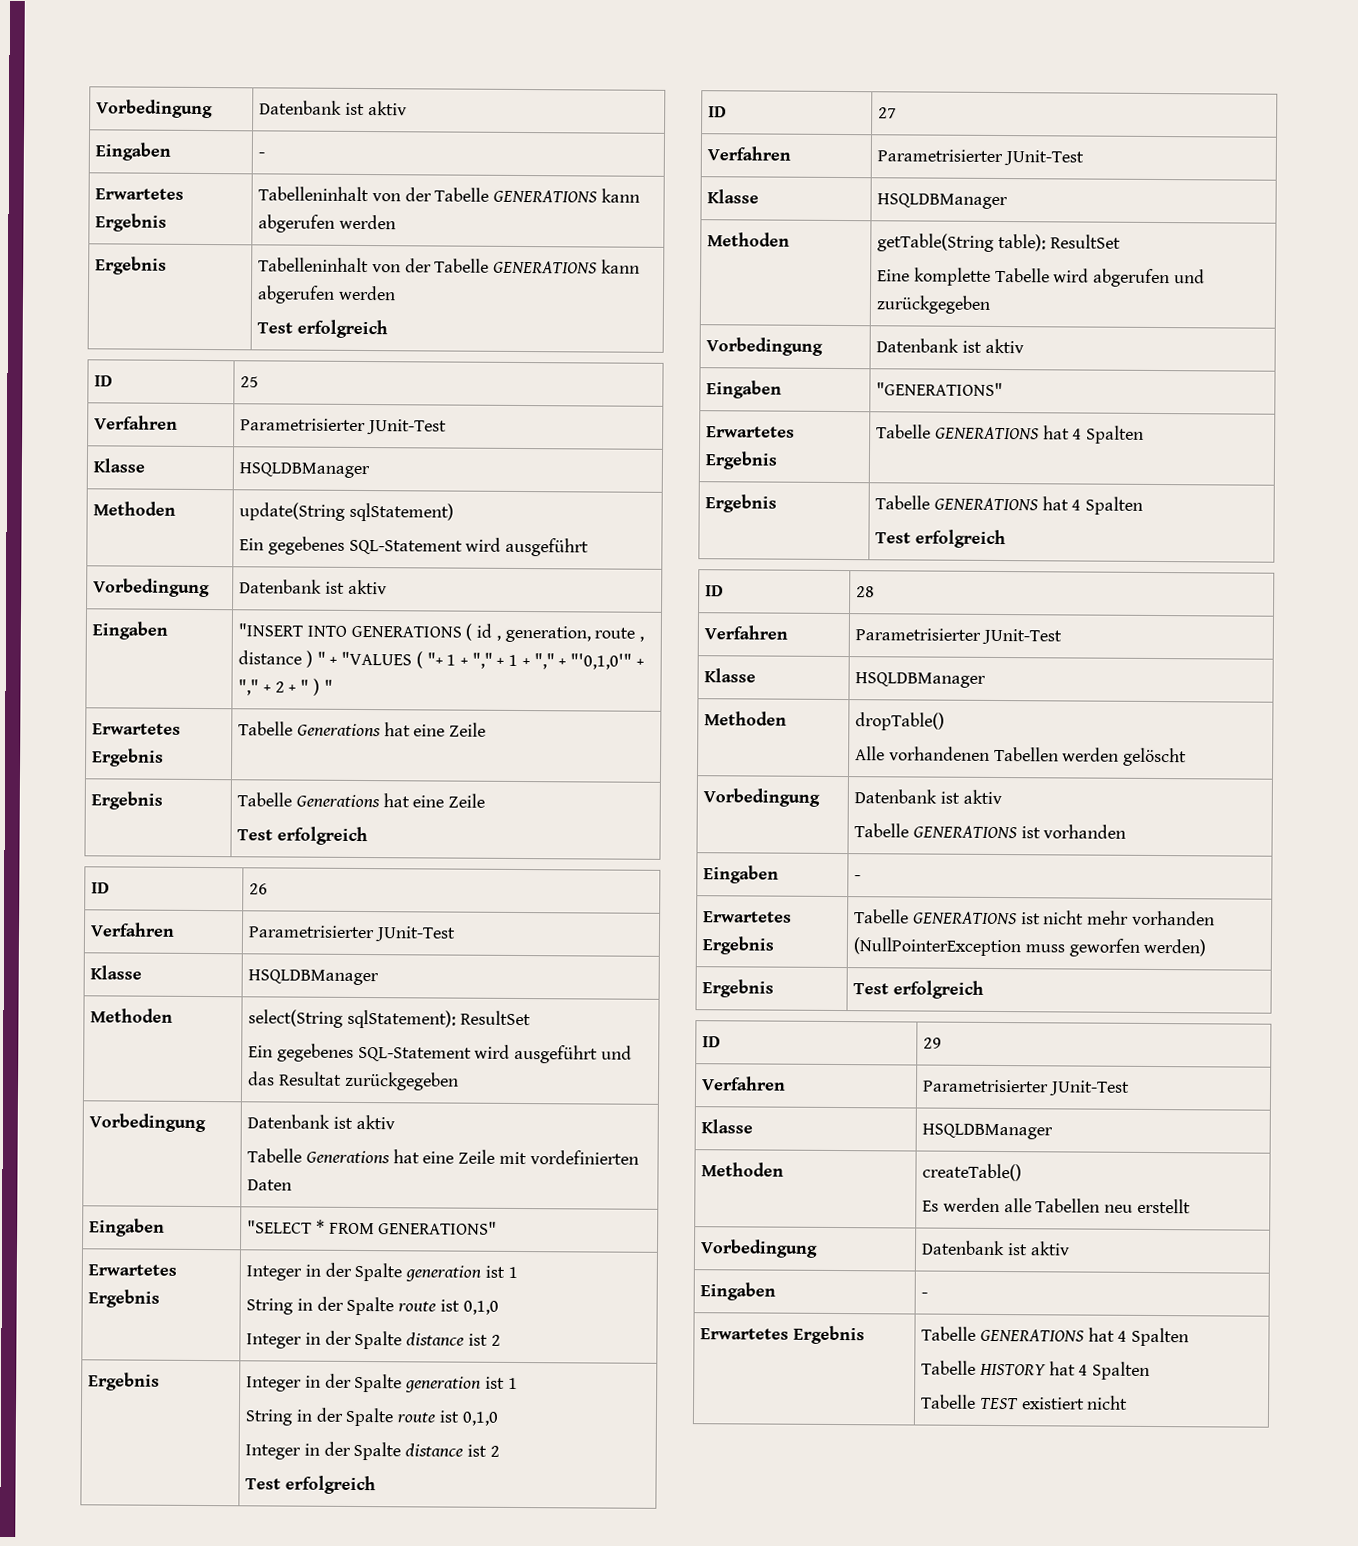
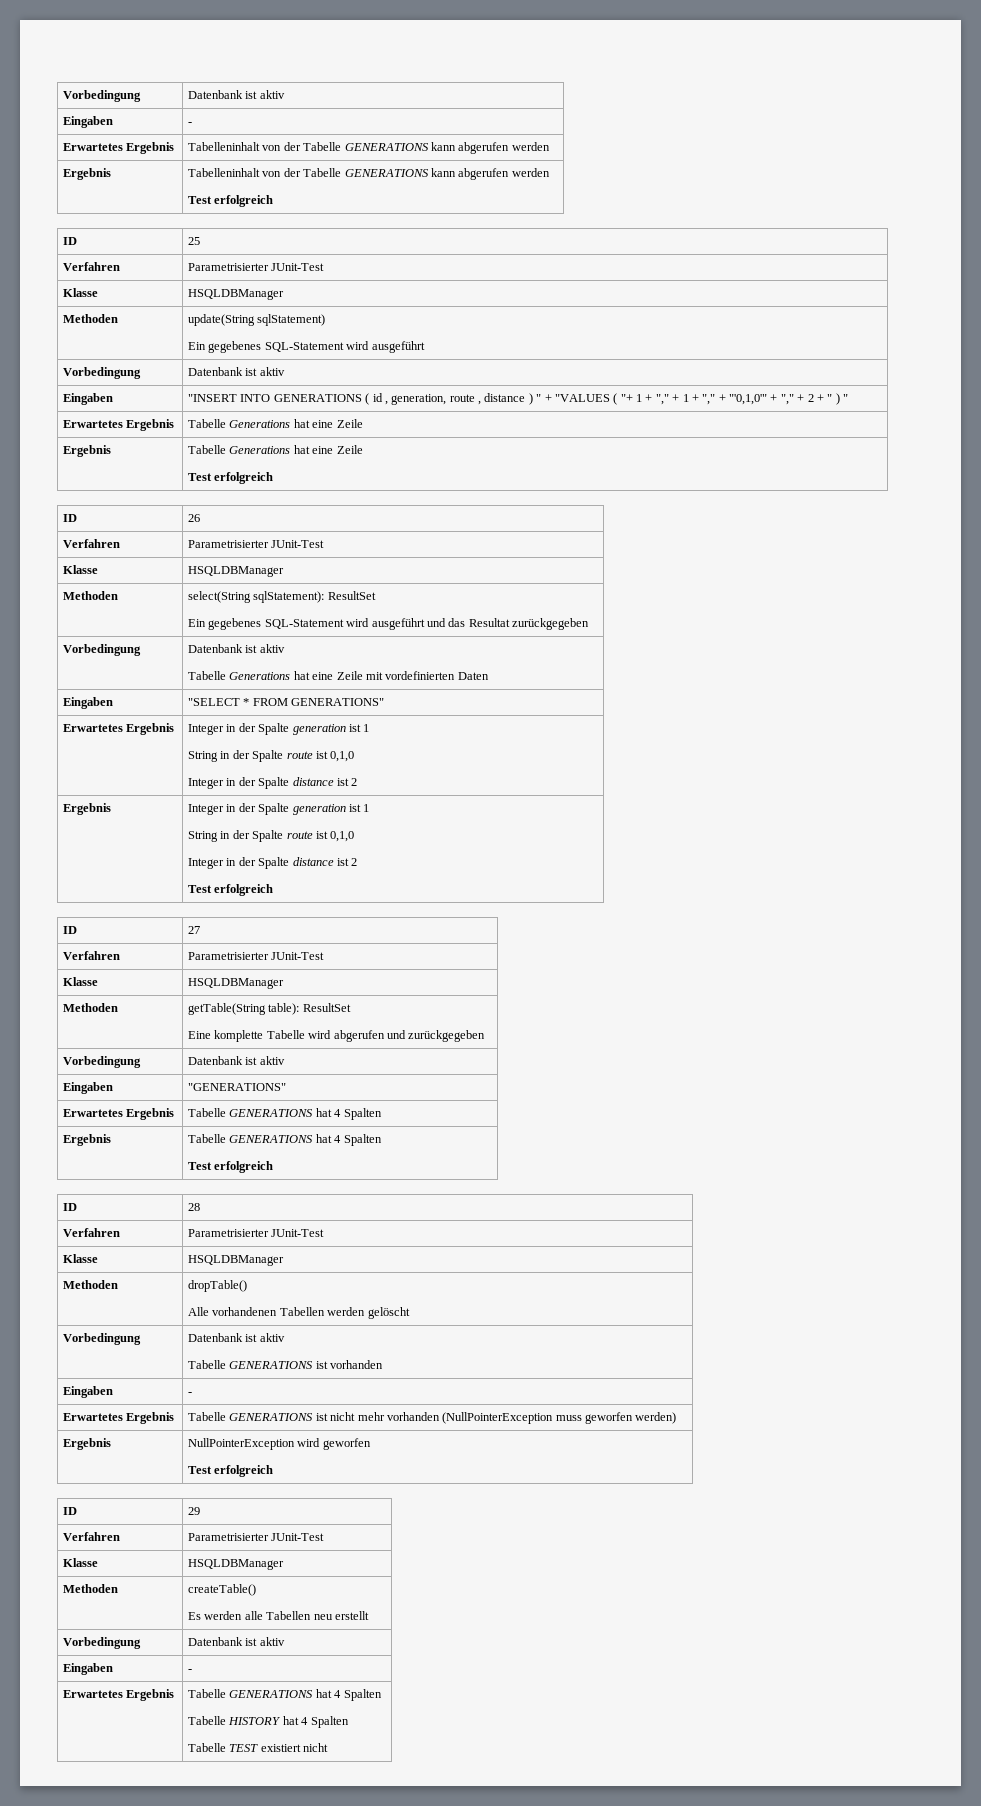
(775, 988) none -> [188,1438,371,1450] NullPointerException wird geworfen //

